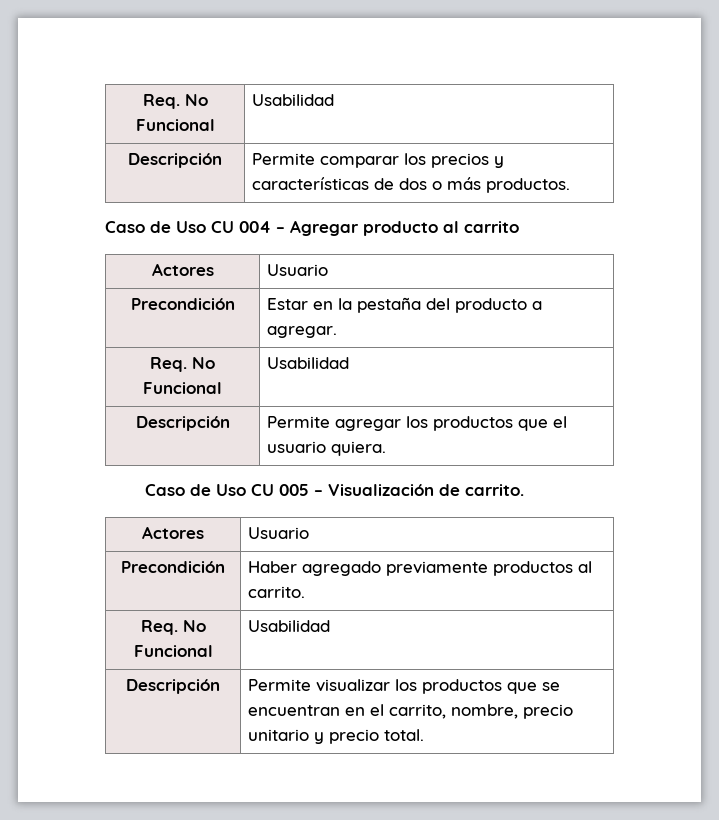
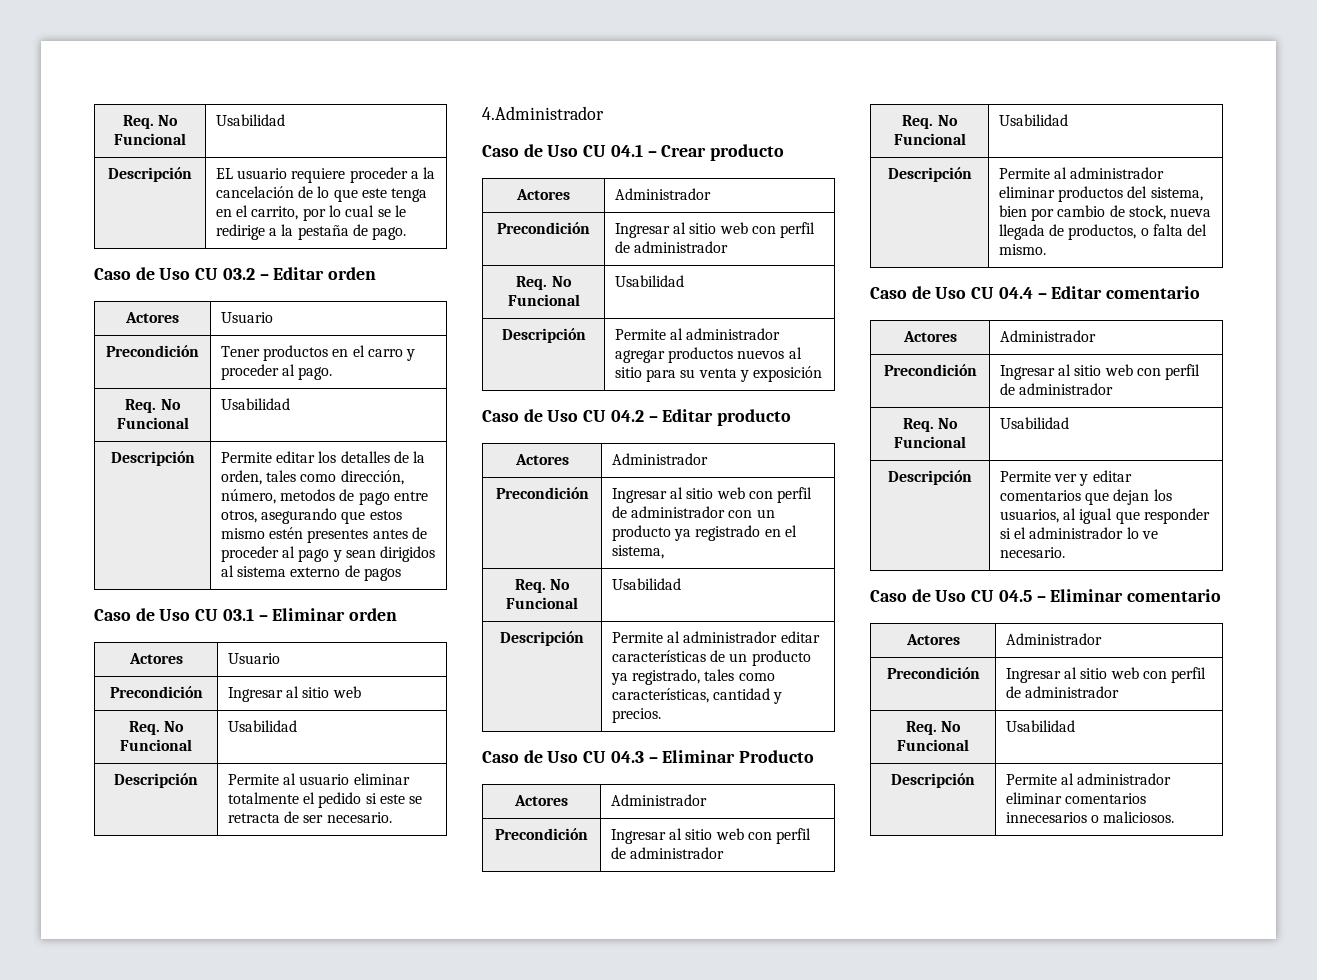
[142,94,208,109] [135,119,215,131] [252,94,335,106] [128,153,222,168] [252,153,505,168] [252,177,571,193] [105,220,519,236] [151,263,214,276] [267,264,329,276] [130,298,235,310] [267,297,543,313] [267,326,338,338] [150,357,215,372] [143,382,222,394] [267,357,350,369] [135,416,230,431] [267,416,568,431] [267,441,387,456] [145,484,525,496] [142,526,204,539] [248,527,310,539] [121,561,225,573] [248,561,593,576] [248,586,306,598] [140,620,206,635] [133,645,213,657] [248,620,331,632] [126,679,220,694] [248,679,561,694] [248,704,574,719] [248,729,425,744] Req. No Funcional | Usabilidad // Descripción | Permite comparar los precios y características de dos o más productos. // Caso de Uso CU 004 – Agregar producto al carrito // Actores | Usuario // Precondición | Estar en la pestaña del producto a agregar. // Req. No Funcional | Usabilidad // Descripción | Permite agregar los productos que el usuario quiera. // Caso de Uso CU 005 – Visualización de carrito. // Actores | Usuario // Precondición | Haber agregado previamente productos al carrito. // Req. No Funcional | Usabilidad // Descripción | Permite visualizar los productos que se encuentran en el carrito, nombre, precio unitario y precio total. -> [122,115,179,129] [114,133,186,145] [215,114,285,126] [108,167,192,182] [215,167,436,183] [215,186,428,202] [215,205,406,221] [215,224,407,240] [94,267,377,280] [125,312,179,323] [220,312,273,323] [106,345,199,357] [220,345,416,361] [220,364,333,380] [125,399,181,413] [116,417,189,429] [220,398,290,410] [110,451,195,466] [220,451,426,463] [220,470,404,485] [220,489,428,505] [220,508,402,524] [220,527,427,543] [220,546,436,562] [220,565,401,581] [94,608,398,621] [128,653,183,664] [227,653,280,664] [109,686,203,698] [227,686,361,702] [128,721,185,735] [120,739,192,751] [227,720,297,732] [114,773,198,788] [227,773,410,785] [227,792,423,808] [227,811,392,823] [482,106,604,120] [482,144,785,161] [516,189,570,200] [614,188,711,200] [497,222,590,234] [614,222,816,238] [614,241,728,253] [516,276,572,290] [507,294,580,306] [614,275,684,287] [501,328,586,343] [614,328,781,340] [614,347,802,363] [614,366,823,382] [482,409,792,426] [514,454,569,465] [611,453,708,465] [495,487,589,499] [611,487,813,503] [611,506,775,518] [611,525,797,541] [611,545,664,559] [514,579,571,593] [506,597,578,609] [611,578,681,590] [500,631,584,646] [611,631,820,643] [611,650,811,666] [610,669,775,685] [611,688,783,704] [611,708,661,723] [482,750,815,763] [514,795,568,806] [610,794,707,806] [495,828,588,840] [610,828,812,844] [610,847,724,859] [902,115,958,129] [893,133,966,145] [998,114,1068,126] [887,167,972,182] [998,167,1165,179] [998,186,1203,202] [998,205,1212,221] [998,224,1208,240] [998,244,1046,255] [870,286,1201,299] [902,331,957,342] [999,330,1096,342] [883,364,977,376] [999,364,1201,380] [999,383,1113,395] [902,418,959,432] [894,436,966,448] [999,417,1069,429] [888,470,972,485] [999,470,1132,486] [999,489,1172,505] [999,508,1210,524] [999,527,1158,539] [999,547,1065,558] [870,589,1222,602] [905,634,960,645] [1005,633,1102,645] [886,667,980,679] [1005,667,1207,683] [1005,686,1119,698] [905,721,962,735] [897,739,969,751] [1005,720,1075,732] [891,773,975,788] [1005,773,1172,785] [1005,792,1146,804] [1005,811,1175,823] Req. No Funcional | Usabilidad // Descripción | EL usuario requiere proceder a la cancelación de lo que este tenga en el carrito, por lo cual se le redirige a la pestaña de pago. // Caso de Uso CU 03.2 – Editar orden // Actores | Usuario // Precondición | Tener productos en el carro y proceder al pago. // Req. No Funcional | Usabilidad // Descripción | Permite editar los detalles de la orden, tales como dirección, número, metodos de pago entre otros, asegurando que estos mismo estén presentes antes de proceder al pago y sean dirigidos al sistema externo de pagos // Caso de Uso CU 03.1 – Eliminar orden // Actores | Usuario // Precondición | Ingresar al sitio web // Req. No Funcional | Usabilidad // Descripción | Permite al usuario eliminar totalmente el pedido si este se retracta de ser necesario. // 4.Administrador // Caso de Uso CU 04.1 – Crear producto // Actores | Administrador // Precondición | Ingresar al sitio web con perfil de administrador // Req. No Funcional | Usabilidad // Descripción | Permite al administrador agregar productos nuevos al sitio para su venta y exposición // Caso de Uso CU 04.2 – Editar producto // Actores | Administrador // Precondición | Ingresar al sitio web con perfil de administrador con un producto ya registrado en el sistema, // Req. No Funcional | Usabilidad // Descripción | Permite al administrador editar características de un producto ya registrado, tales como características, cantidad y precios. // Caso de Uso CU 04.3 – Eliminar Producto // Actores | Administrador // Precondición | Ingresar al sitio web con perfil de administrador // Req. No Funcional | Usabilidad // Descripción | Permite al administrador eliminar productos del sistema, bien por cambio de stock, nueva llegada de productos, o falta del mismo. // Caso de Uso CU 04.4 – Editar comentario // Actores | Administrador // Precondición | Ingresar al sitio web con perfil de administrador // Req. No Funcional | Usabilidad // Descripción | Permite ver y editar comentarios que dejan los usuarios, al igual que responder si el administrador lo ve necesario. // Caso de Uso CU 04.5 – Eliminar comentario // Actores | Administrador // Precondición | Ingresar al sitio web con perfil de administrador // Req. No Funcional | Usabilidad // Descripción | Permite al administrador eliminar comentarios innecesarios o maliciosos.

